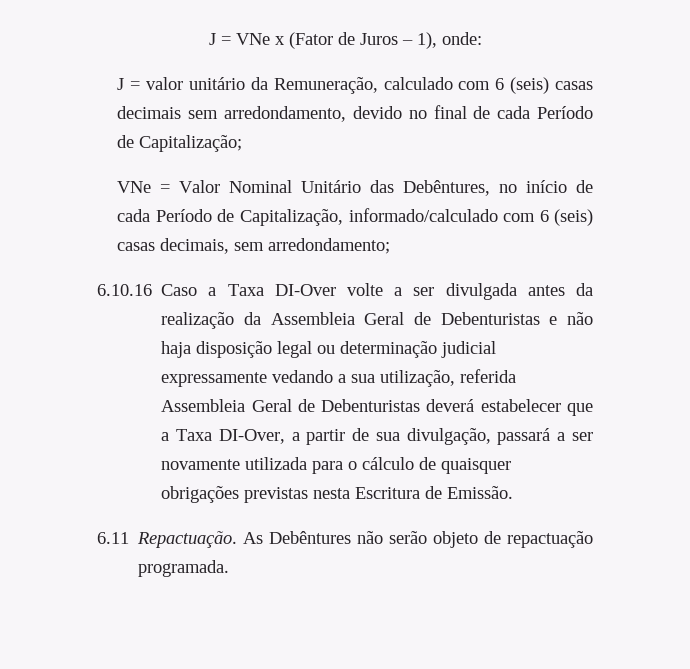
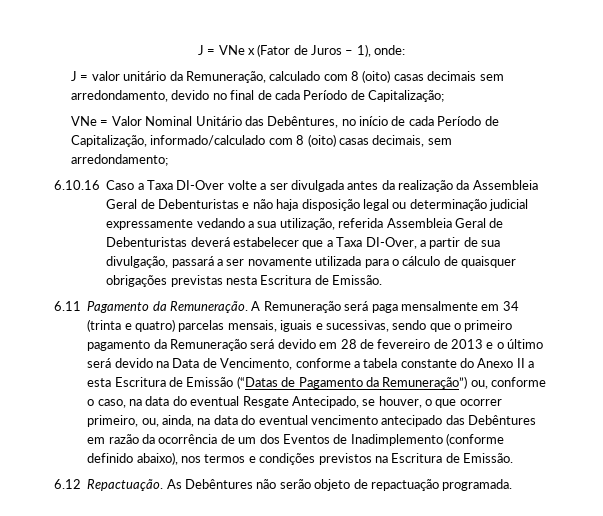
[495,77,550,94] 6 (seis) -> [351,70,391,83] 8 (oito)
[539,209,593,226] 6 (seis) -> [296,134,336,147] 8 (oito)
(129, 538) none -> [87,301,519,313] [87,319,513,332] [87,339,544,351] [87,358,535,370] [87,376,546,389] [87,396,502,408] [87,415,536,427] [87,433,504,446] [87,452,513,465] [54,479,81,489] Pagamento da Remuneração. A Remuneração será paga mensalmente em 34 (trinta e quatro) parcelas mensais, iguais e sucessivas, sendo que o primeiro pagamento da Remuneração será devido em 28 de fevereiro de 2013 e o último será devido na Data de Vencimento, conforme a tabela constante do Anexo II a esta Escritura de Emissão (“Datas de Pagamento da Remuneração”) ou, conforme o caso, na data do eventual Resgate Antecipado, se houver, o que ocorrer primeiro, ou, ainda, na data do eventual vencimento antecipado das Debêntures em razão da ocorrência de um dos Eventos de Inadimplemento (conforme definido abaixo), nos termos e condições previstos na Escritura de Emissão. // 6.12

